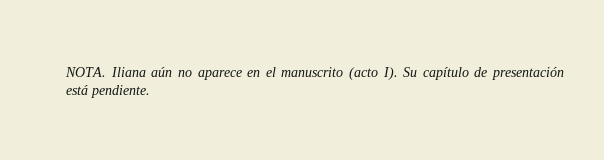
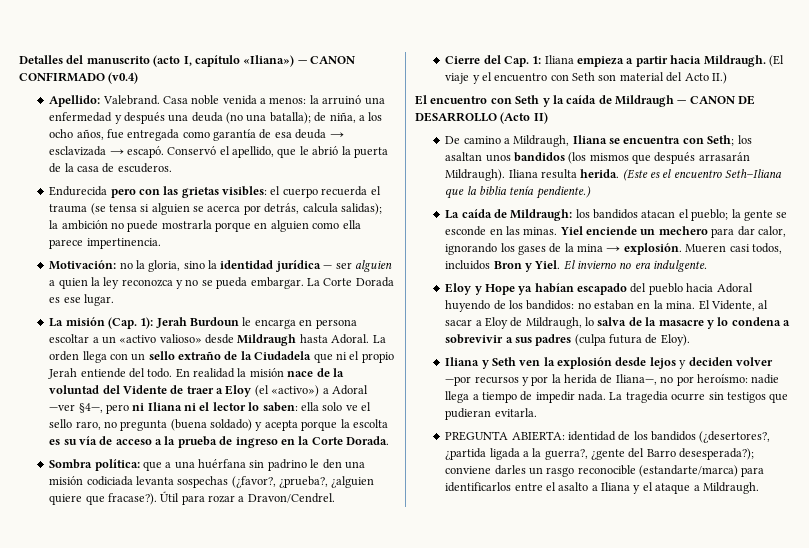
[65,67,564,80] [66,85,151,98] NOTA. Iliana aún no aparece en el manuscrito (acto I). Su capítulo de presentación está pendiente. -> [19,55,355,67] [19,72,139,84] [49,95,385,107] [49,112,383,124] [49,129,344,141] [49,146,388,158] [49,163,172,173] [49,186,381,198] [49,203,382,215] [49,220,361,232] [49,238,161,249] [49,260,392,272] [49,277,394,289] [49,294,114,306] [49,317,357,329] [49,334,386,346] [49,351,394,363] [48,368,344,379] [49,385,368,397] [49,402,372,414] [49,419,388,431] [49,436,390,448] [49,459,365,471] [49,476,375,488] [49,491,335,505] [445,55,784,67] [445,72,727,84] [415,95,756,107] [415,112,548,124] [445,135,752,147] [445,152,750,164] [445,169,783,181] [445,186,591,199] [445,209,788,221] [445,226,786,238] [445,243,782,255] [445,260,708,272] [445,283,753,295] [445,300,769,312] [445,317,791,329] [445,334,690,346] [445,357,773,369] [445,374,780,386] [445,391,789,403] [445,408,537,420] [445,431,771,443] [445,448,755,460] [445,465,765,477] [445,482,759,494] Detalles del manuscrito (acto I, capítulo «Iliana») — CANON CONFIRMADO (v0.4) // Apellido: Valebrand. Casa noble venida a menos: la arruinó una enfermedad y después una deuda (no una batalla); de niña, a los ocho años, fue entregada como garantía de esa deuda → esclavizada → escapó. Conservó el apellido, que le abrió la puerta de la casa de escuderos. // Endurecida pero con las grietas visibles: el cuerpo recuerda el trauma (se tensa si alguien se acerca por detrás, calcula salidas); la ambición no puede mostrarla porque en alguien como ella parece impertinencia. // Motivación: no la gloria, sino la identidad jurídica — ser alguien a quien la ley reconozca y no se pueda embargar. La Corte Dorada es ese lugar. // La misión (Cap. 1): Jerah Burdoun le encarga en persona escoltar a un «activo valioso» desde Mildraugh hasta Adoral. La orden llega con un sello extraño de la Ciudadela que ni el propio Jerah entiende del todo. En realidad la misión nace de la voluntad del Vidente de traer a Eloy (el «activo») a Adoral —ver §4—, pero ni Iliana ni el lector lo saben: ella solo ve el sello raro, no pregunta (buena soldado) y acepta porque la escolta es su vía de acceso a la prueba de ingreso en la Corte Dorada. // Sombra política: que a una huérfana sin padrino le den una misión codiciada levanta sospechas (¿favor?, ¿prueba?, ¿alguien quiere que fracase?). Útil para rozar a Dravon/Cendrel. // Cierre del Cap. 1: Iliana empieza a partir hacia Mildraugh. (El viaje y el encuentro con Seth son material del Acto II.) // El encuentro con Seth y la caída de Mildraugh — CANON DE DESARROLLO (Acto II) // De camino a Mildraugh, Iliana se encuentra con Seth; los asaltan unos bandidos (los mismos que después arrasarán Mildraugh). Iliana resulta herida. (Este es el encuentro Seth–Iliana que la biblia tenía pendiente.) // La caída de Mildraugh: los bandidos atacan el pueblo; la gente se esconde en las minas. Yiel enciende un mechero para dar calor, ignorando los gases de la mina → explosión. Mueren casi todos, incluidos Bron y Yiel. El invierno no era indulgente. // Eloy y Hope ya habían escapado del pueblo hacia Adoral huyendo de los bandidos: no estaban en la mina. El Vidente, al sacar a Eloy de Mildraugh, lo salva de la masacre y lo condena a sobrevivir a sus padres (culpa futura de Eloy). // Iliana y Seth ven la explosión desde lejos y deciden volver —por recursos y por la herida de Iliana—, no por heroísmo: nadie llega a tiempo de impedir nada. La tragedia ocurre sin testigos que pudieran evitarla. // PREGUNTA ABIERTA: identidad de los bandidos (¿desertores?, ¿partida ligada a la guerra?, ¿gente del Barro desesperada?); conviene darles un rasgo reconocible (estandarte/marca) para identificarlos entre el asalto a Iliana y el ataque a Mildraugh.

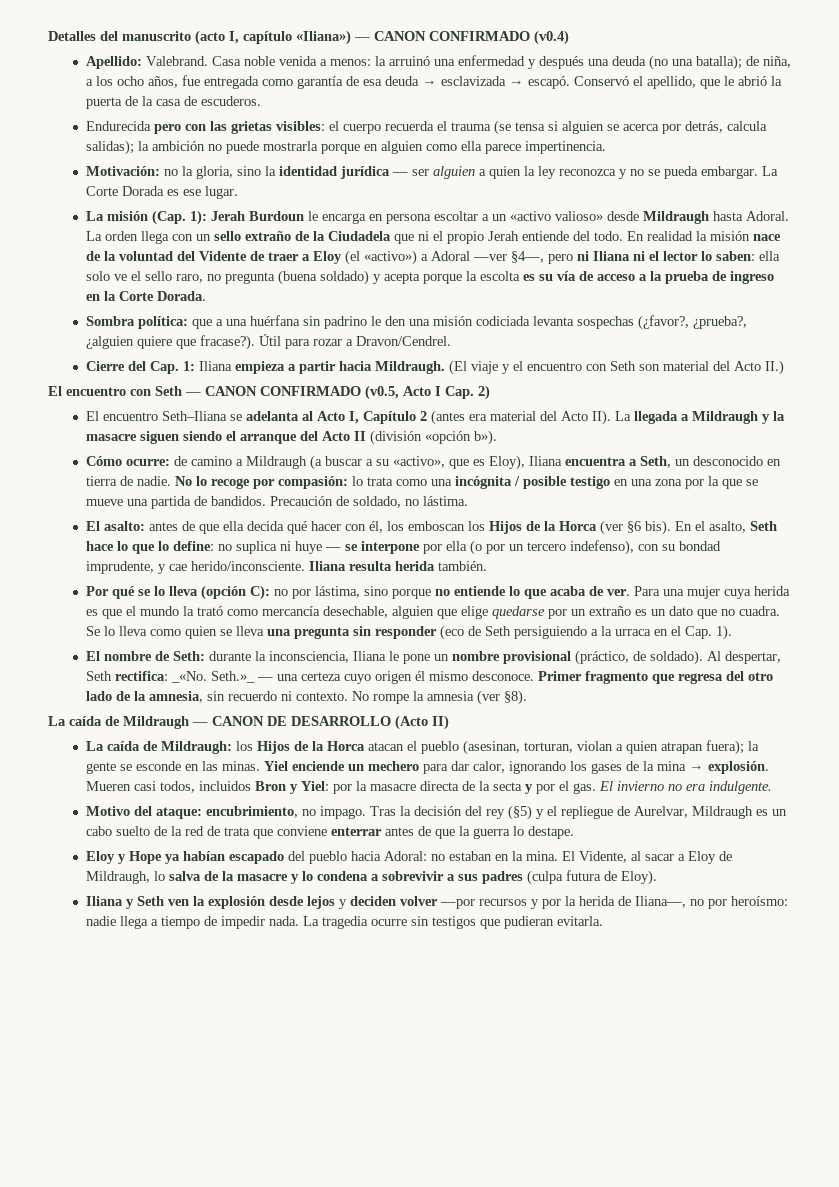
[542,95,564,107] y la -> [185,385,490,400] [85,410,785,425] [85,430,497,445] [85,455,781,470] [85,476,758,489] [85,496,468,509] [85,520,777,535] [85,540,721,555] [85,561,487,574] [85,585,790,600] [85,606,780,619] [85,625,732,640] [85,650,781,665] [85,671,773,684] [85,690,527,705] [48,716,66,726] — CANON CONFIRMADO (v0.5, Acto I Cap. 2) // El encuentro Seth–Iliana se adelanta al Acto I, Capítulo 2 (antes era material del Acto II). La llegada a Mildraugh y la masacre siguen siendo el arranque del Acto II (división «opción b»). // Cómo ocurre: de camino a Mildraugh (a buscar a su «activo», que es Eloy), Iliana encuentra a Seth, un desconocido en tierra de nadie. No lo recoge por compasión: lo trata como una incógnita / posible testigo en una zona por la que se mueve una partida de bandidos. Precaución de soldado, no lástima. // El asalto: antes de que ella decida qué hacer con él, los emboscan los Hijos de la Horca (ver §6 bis). En el asalto, Seth hace lo que lo define: no suplica ni huye — se interpone por ella (o por un tercero indefenso), con su bondad imprudente, y cae herido/inconsciente. Iliana resulta herida también. // Por qué se lo lleva (opción C): no por lástima, sino porque no entiende lo que acaba de ver. Para una mujer cuya herida es que el mundo la trató como mercancía desechable, alguien que elige quedarse por un extraño es un dato que no cuadra. Se lo lleva como quien se lleva una pregunta sin responder (eco de Seth persiguiendo a la urraca en el Cap. 1). // El nombre de Seth: durante la inconsciencia, Iliana le pone un nombre provisional (práctico, de soldado). Al despertar, Seth rectifica: _«No. Seth.»_ — una certeza cuyo origen él mismo desconoce. Primer fragmento que regresa del otro lado de la amnesia, sin recuerdo ni contexto. No rompe la amnesia (ver §8). // La
[445,135,752,147] [445,152,750,164] [445,169,783,181] [445,186,591,199] // De camino a Mildraugh, Iliana se encuentra con Seth; los asaltan unos bandidos (los mismos que después arrasarán Mildraugh). Iliana resulta herida. (Este es el encuentro Seth–Iliana que la biblia tenía pendiente.) -> (449, 722) none
[593,209,729,221] bandidos atacan el pueblo; -> [256,740,744,755] Hijos de la Horca atacan el pueblo (asesinan, torturan, violan a quien atrapan fuera);
[534,260,561,269] Yiel. -> [300,781,596,794] Yiel: por la masacre directa de la secta y por el gas.
(708, 266) none -> [85,805,787,820] [85,826,574,839] // Motivo del ataque: encubrimiento, no impago. Tras la decisión del rey (§5) y el repliegue de Aurelvar, Mildraugh es un cabo suelto de la red de trata que conviene enterrar antes de que la guerra lo destape.
[716,283,753,293] [445,300,575,312] Adoral huyendo de los bandidos: -> [383,851,427,861] Adoral:
[445,431,771,443] [445,448,755,460] [445,465,765,477] [445,482,759,494] // PREGUNTA ABIERTA: identidad de los bandidos (¿desertores?, ¿partida ligada a la guerra?, ¿gente del Barro desesperada?); conviene darles un rasgo reconocible (estandarte/marca) para identificarlos entre el asalto a Iliana y el ataque a Mildraugh. -> (603, 921) none

